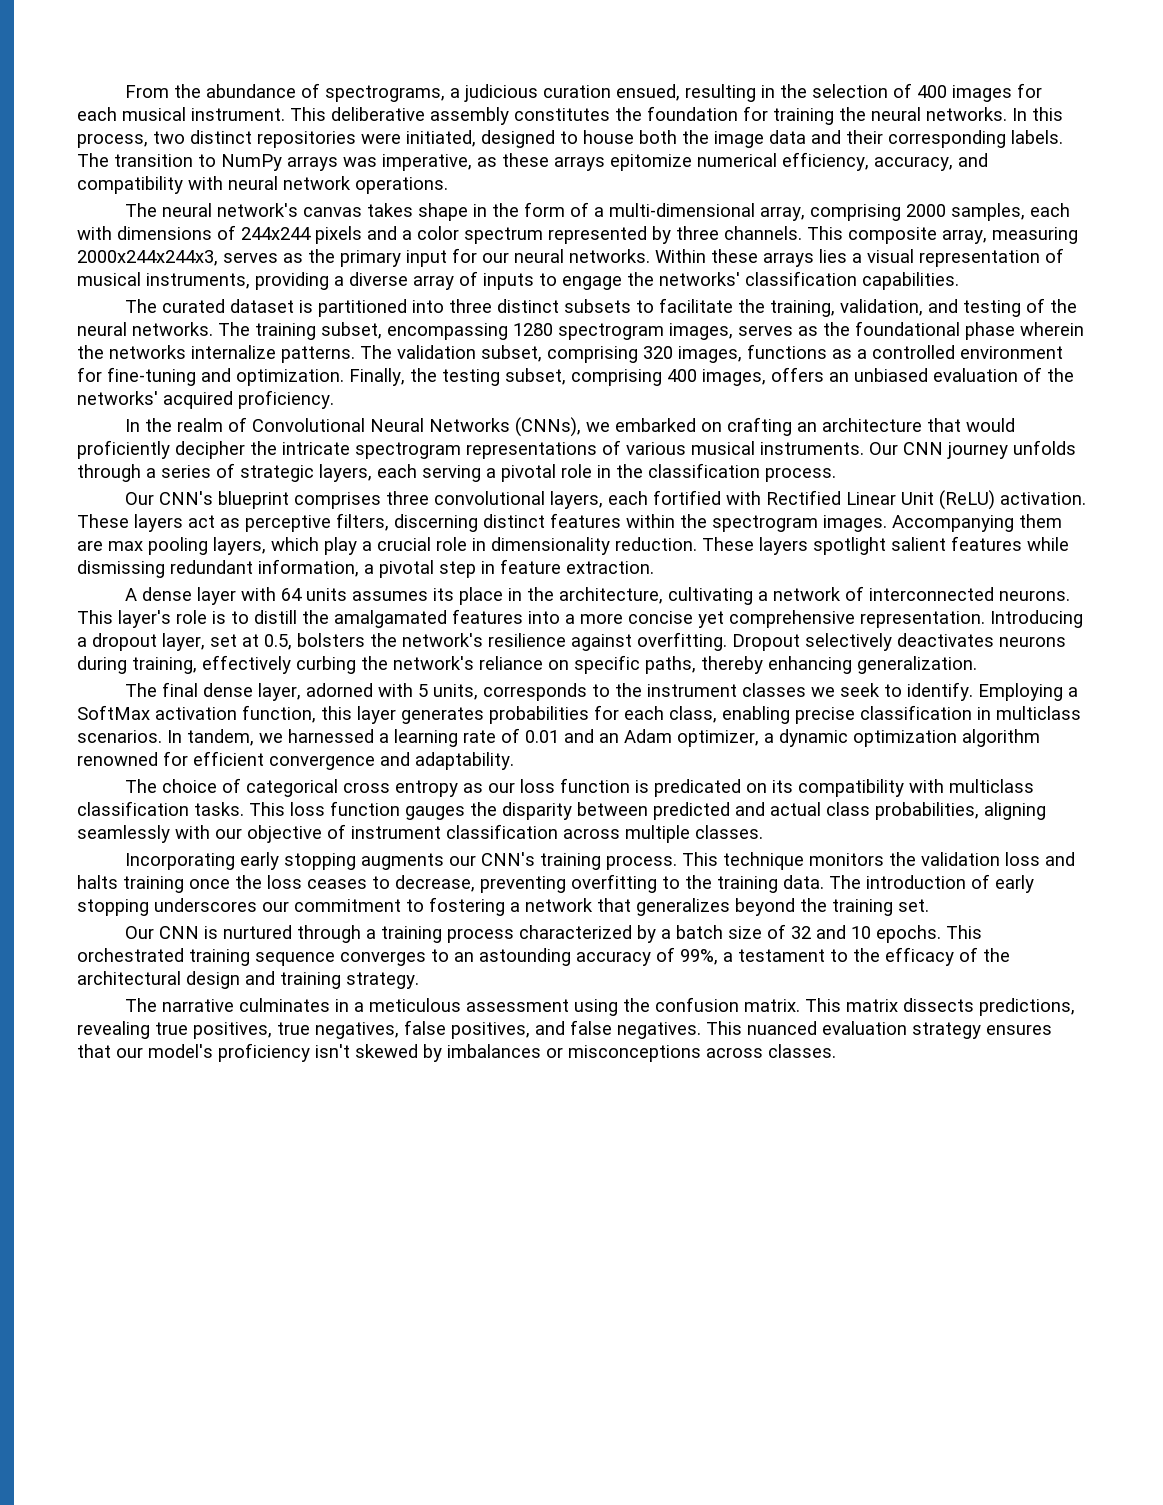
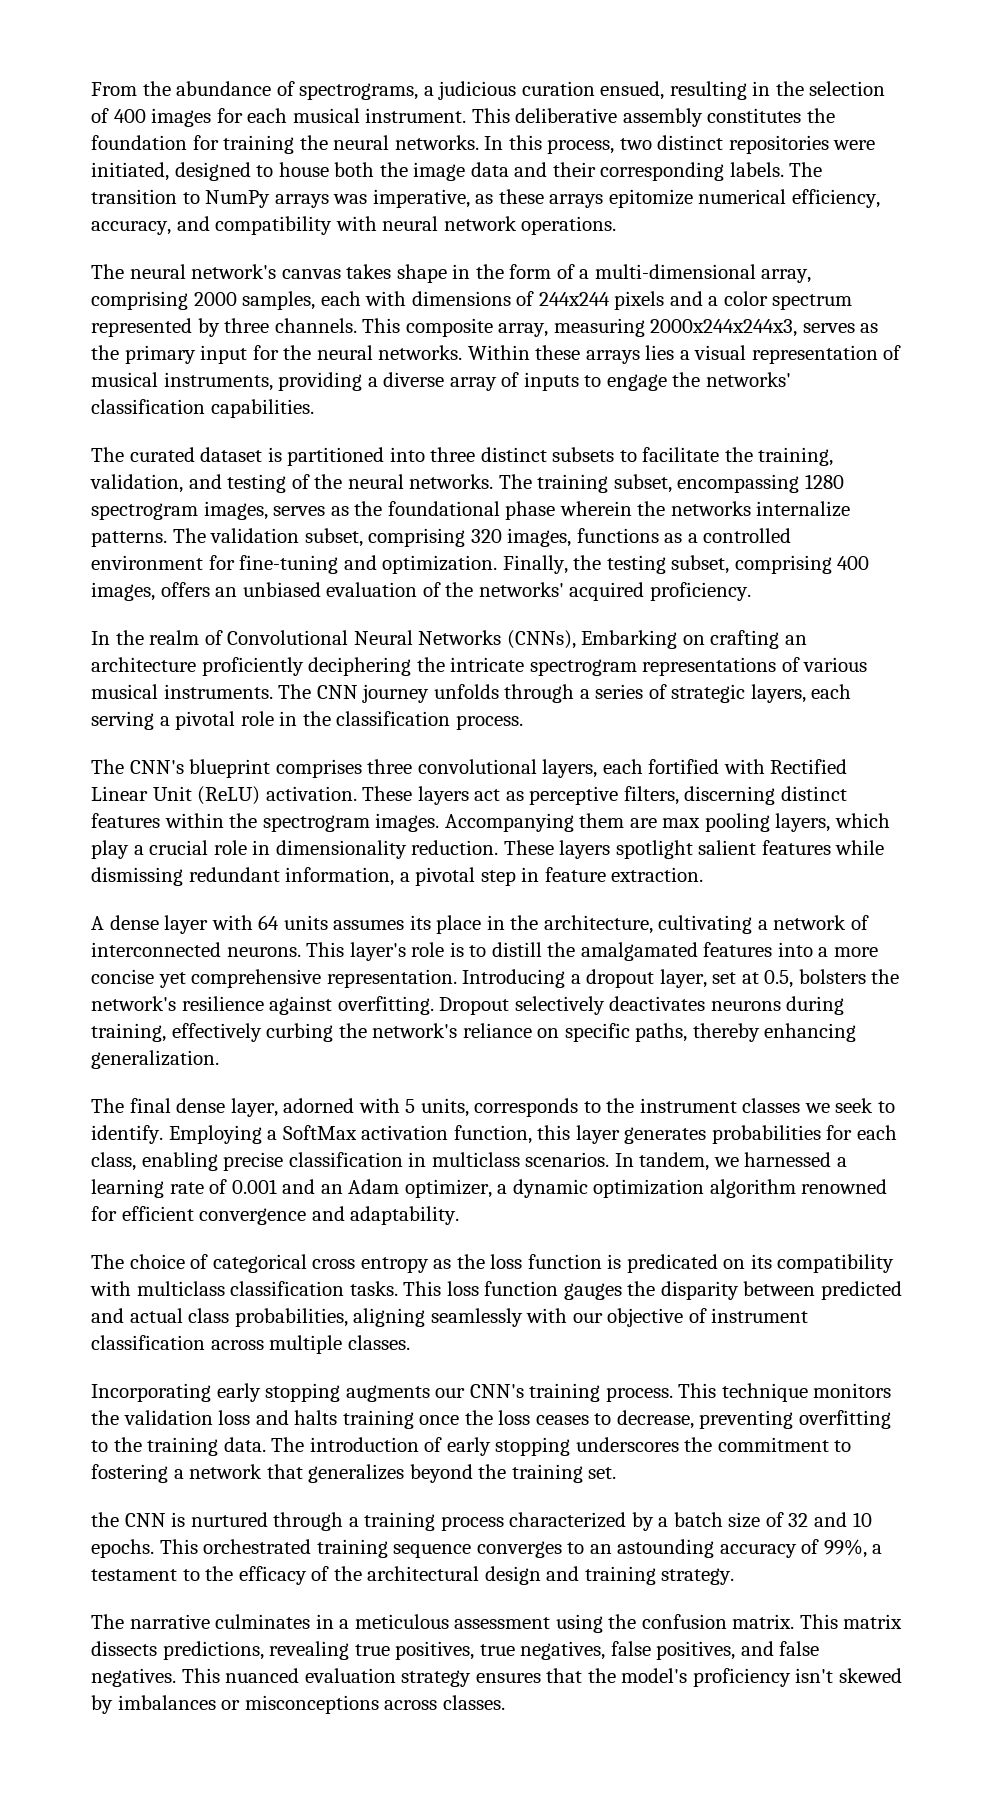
[482,252,509,263] our -> [283,345,312,360] the
[585,418,696,432] we embarked -> [581,630,678,649] Embarking
[926,418,1015,432] [77,440,245,459] that would proficiently decipher -> [201,657,412,676] proficiently deciphering
[869,442,898,455] Our -> [278,684,312,699] The
[124,492,154,505] Our -> [91,759,124,774] The
[525,730,559,743] 0.01 -> [231,1179,277,1194] 0.001
[487,782,515,793] our -> [456,1254,485,1269] the
[262,901,289,912] our -> [684,1437,713,1452] the
[124,926,154,939] Our -> [91,1512,119,1527] the
[116,1047,143,1058] our -> [587,1668,616,1683] the

